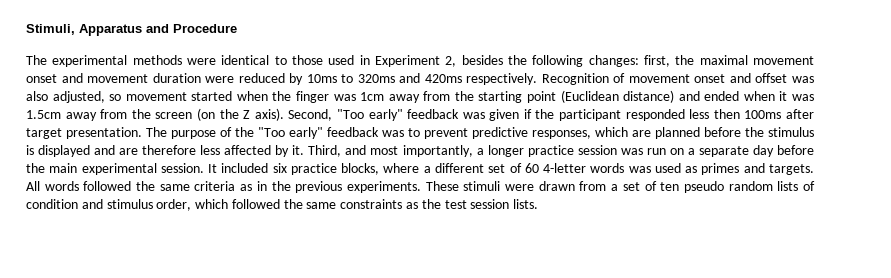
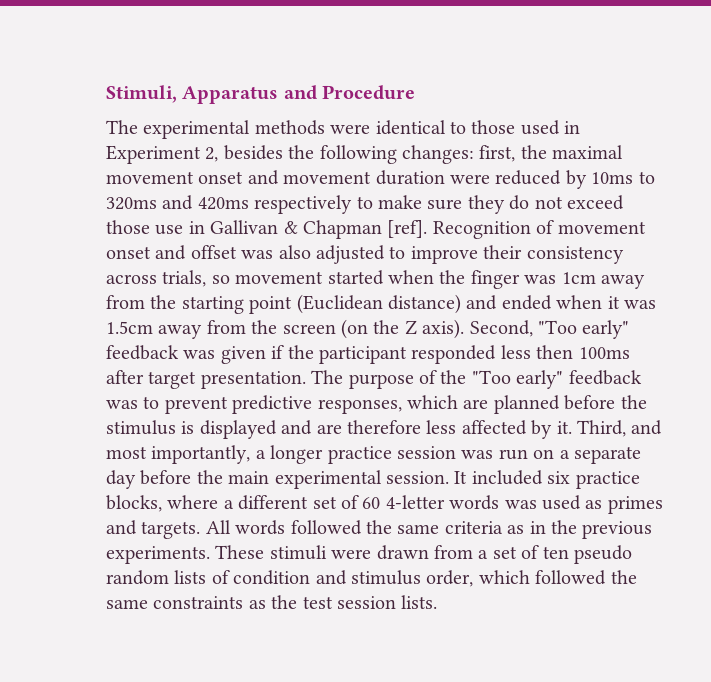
[466,73,538,85] respectively. -> [254,195,624,214] [106,220,428,239] respectively to make sure they do not exceed those use in Gallivan & Chapman [ref].
[52,91,105,103] adjusted, -> [316,245,624,264] [106,270,207,287] adjusted to improve their consistency across trials,

